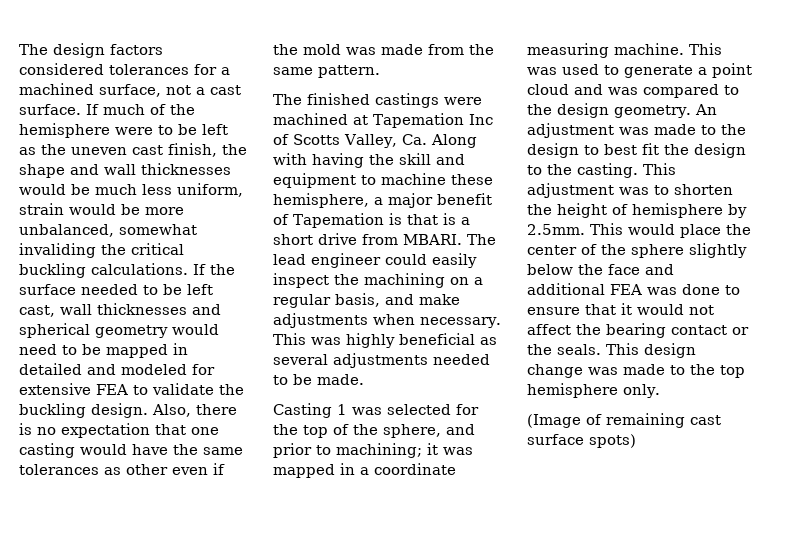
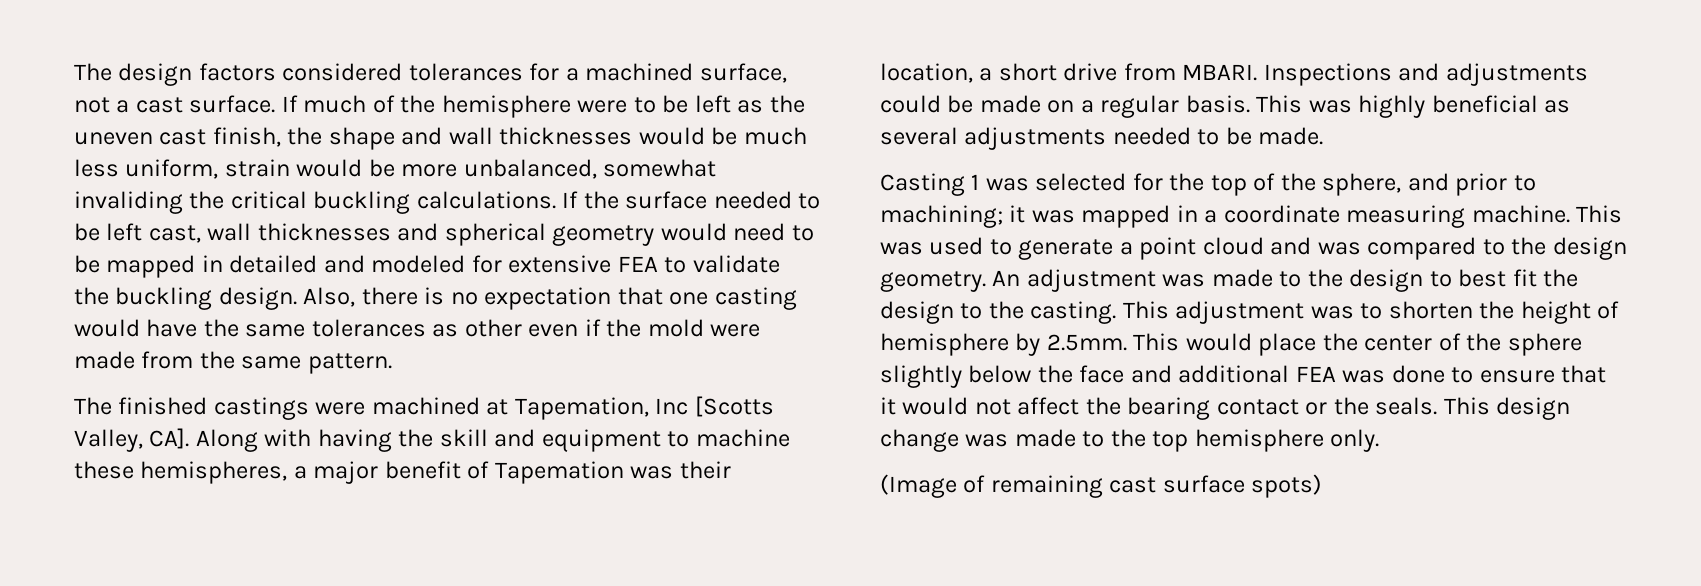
[346,47,376,55] was -> [710,324,761,337] were
[373,113,493,128] [273,134,427,148] Tapemation Inc of Scotts Valley, Ca. -> [514,396,774,420] [74,428,190,452] Tapemation, Inc [Scotts Valley, CA].
[273,193,369,208] hemisphere, -> [140,461,288,484] hemispheres,
[388,213,456,225] is that is -> [630,461,731,479] [880,63,973,83] was their location,
[467,234,496,245] [273,253,477,268] [273,273,483,288] [273,293,460,308] [273,313,501,328] The lead engineer could easily inspect the machining on a regular basis, and make adjustments when necessary. -> [1263,63,1588,86] [880,95,1250,118] Inspections and adjustments could be made on a regular basis.

